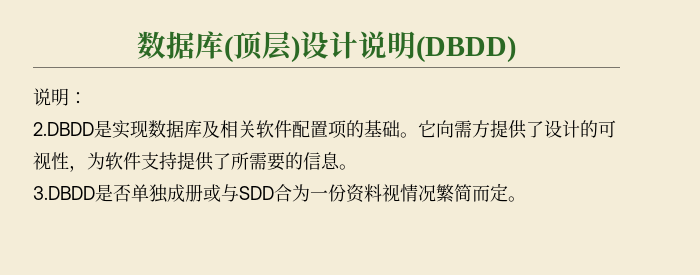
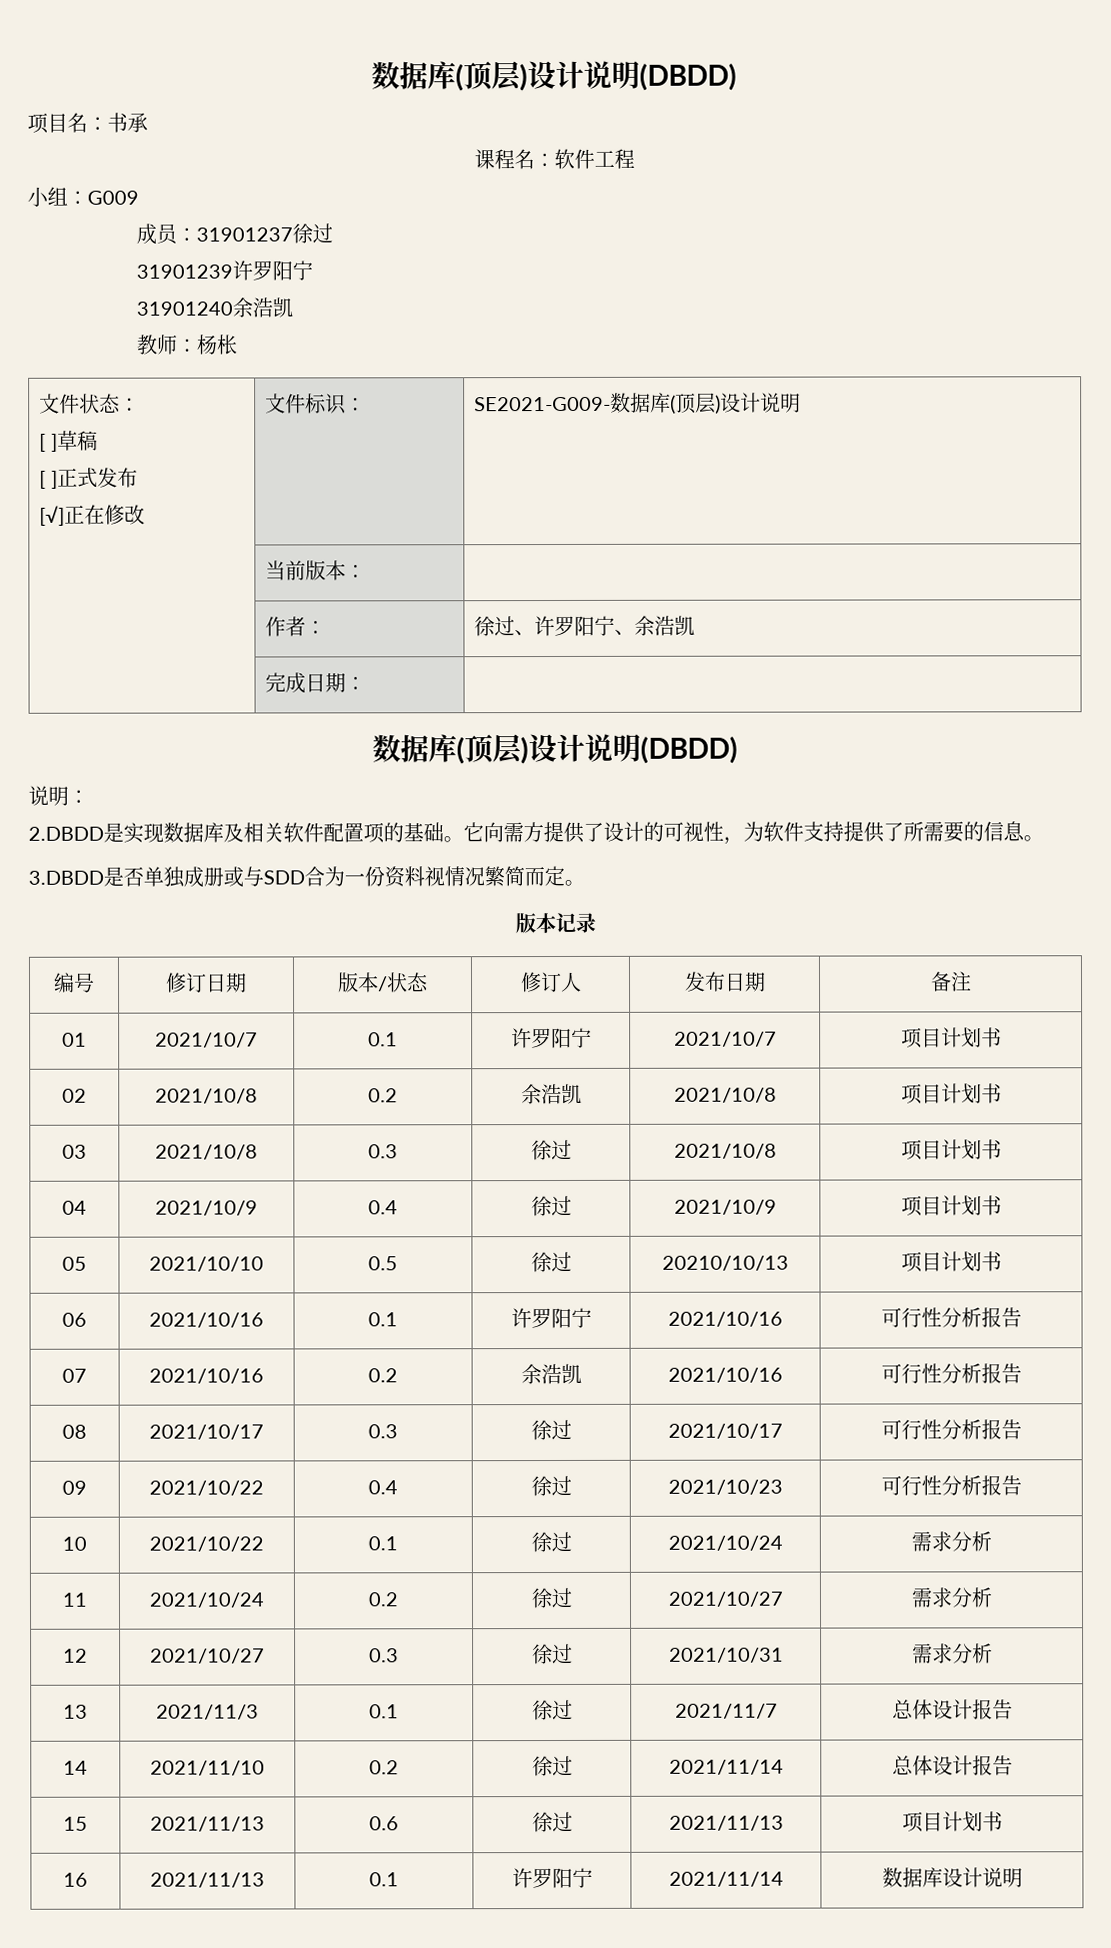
[137,31,516,63] 数据库(顶层)设计说明(DBDD) -> [371,60,737,92] [27,112,148,134] [473,148,635,170] [27,186,139,207] [135,223,333,245] [135,260,313,281] [135,297,293,318] [135,334,238,355] [39,393,141,414] [39,430,98,452] [39,467,138,489] [39,504,146,526] [265,393,367,415] [474,392,802,414] [265,560,367,581] [265,616,327,637] [474,615,696,637] [265,672,367,694] [372,733,738,765] 数据库(顶层)设计说明(DBDD) // 项目名：书承 // 课程名：软件工程 // 小组：G009 // 成员：31901237徐过 // 31901239许罗阳宁 // 31901240余浩凯 // 教师：杨枨 // 文件状态： // [ ]草稿 // [ ]正式发布 // [√]正在修改 | 文件标识： | SE2021-G009-数据库(顶层)设计说明 // | 当前版本： | // | 作者： | 徐过、许罗阳宁、余浩凯 // | 完成日期： | // 数据库(顶层)设计说明(DBDD)
(526, 199) none -> [514,912,596,934] [53,972,95,993] [165,972,247,993] [337,972,429,993] [519,971,582,993] [683,971,766,992] [929,971,972,992] [62,1032,87,1047] [155,1032,258,1048] [368,1032,398,1047] [510,1027,592,1049] [673,1031,777,1047] [900,1027,1002,1049] [62,1088,87,1103] [155,1088,258,1104] [368,1088,398,1103] [520,1083,582,1105] [673,1087,777,1103] [900,1083,1002,1105] [62,1144,87,1159] [155,1144,258,1160] [368,1144,398,1159] [530,1139,572,1161] [673,1143,777,1159] [900,1139,1002,1161] [62,1200,87,1215] [155,1200,258,1216] [368,1200,398,1215] [530,1195,572,1217] [673,1199,777,1215] [900,1195,1002,1217] [62,1256,87,1271] [149,1256,264,1272] [368,1256,398,1271] [530,1251,572,1273] [661,1255,789,1271] [900,1251,1002,1273] [62,1312,87,1327] [149,1312,264,1328] [368,1312,398,1327] [510,1307,592,1329] [667,1311,783,1327] [880,1307,1022,1328] [62,1368,87,1383] [149,1368,264,1384] [368,1368,398,1383] [520,1363,582,1385] [667,1367,783,1383] [880,1363,1022,1384] [62,1424,87,1439] [149,1424,264,1440] [368,1424,398,1439] [530,1419,572,1441] [667,1423,783,1439] [880,1419,1022,1440] [62,1480,87,1495] [149,1480,264,1496] [368,1480,398,1495] [530,1475,572,1497] [667,1479,783,1495] [880,1475,1022,1496] [62,1536,87,1551] [149,1536,264,1552] [368,1536,398,1551] [530,1531,572,1553] [667,1535,783,1551] [910,1531,992,1552] [62,1592,87,1607] [149,1592,264,1608] [368,1592,398,1607] [530,1587,572,1609] [667,1591,783,1607] [910,1587,992,1608] [63,1648,88,1663] [150,1648,265,1664] [369,1648,399,1663] [531,1643,573,1665] [668,1647,784,1663] [911,1643,993,1664] [63,1704,88,1719] [156,1704,259,1720] [369,1704,399,1719] [531,1699,573,1721] [674,1703,778,1719] [891,1699,1013,1720] [63,1760,88,1775] [150,1760,265,1776] [369,1760,399,1775] [531,1755,573,1777] [668,1759,784,1775] [891,1755,1013,1776] [63,1816,88,1831] [150,1816,265,1832] [369,1816,399,1831] [531,1811,573,1833] [668,1815,784,1831] [901,1811,1003,1833] [63,1872,88,1887] [150,1872,265,1888] [369,1872,399,1887] [511,1867,593,1889] [668,1871,784,1887] [881,1867,1023,1888] // 版本记录 // 编号 | 修订日期 | 版本/状态 | 修订人 | 发布日期 | 备注 // 01 | 2021/10/7 | 0.1 | 许罗阳宁 | 2021/10/7 | 项目计划书 // 02 | 2021/10/8 | 0.2 | 余浩凯 | 2021/10/8 | 项目计划书 // 03 | 2021/10/8 | 0.3 | 徐过 | 2021/10/8 | 项目计划书 // 04 | 2021/10/9 | 0.4 | 徐过 | 2021/10/9 | 项目计划书 // 05 | 2021/10/10 | 0.5 | 徐过 | 20210/10/13 | 项目计划书 // 06 | 2021/10/16 | 0.1 | 许罗阳宁 | 2021/10/16 | 可行性分析报告 // 07 | 2021/10/16 | 0.2 | 余浩凯 | 2021/10/16 | 可行性分析报告 // 08 | 2021/10/17 | 0.3 | 徐过 | 2021/10/17 | 可行性分析报告 // 09 | 2021/10/22 | 0.4 | 徐过 | 2021/10/23 | 可行性分析报告 // 10 | 2021/10/22 | 0.1 | 徐过 | 2021/10/24 | 需求分析 // 11 | 2021/10/24 | 0.2 | 徐过 | 2021/10/27 | 需求分析 // 12 | 2021/10/27 | 0.3 | 徐过 | 2021/10/31 | 需求分析 // 13 | 2021/11/3 | 0.1 | 徐过 | 2021/11/7 | 总体设计报告 // 14 | 2021/11/10 | 0.2 | 徐过 | 2021/11/14 | 总体设计报告 // 15 | 2021/11/13 | 0.6 | 徐过 | 2021/11/13 | 项目计划书 // 16 | 2021/11/13 | 0.1 | 许罗阳宁 | 2021/11/14 | 数据库设计说明

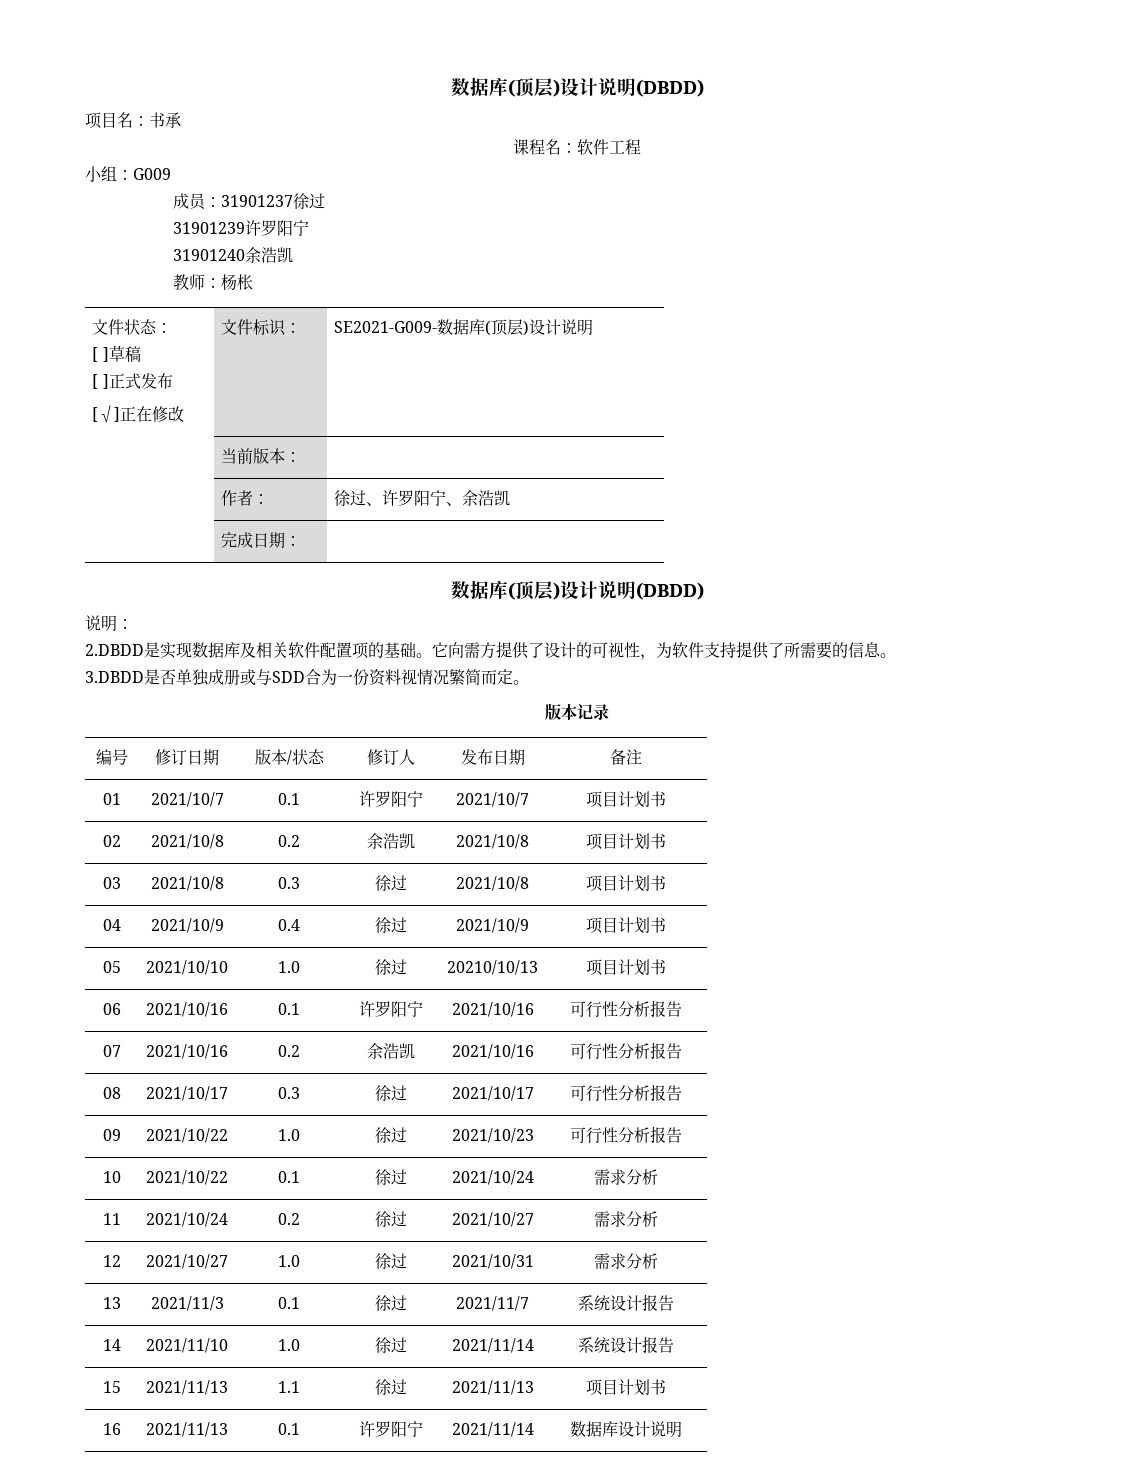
[368,1256,398,1271] 0.5 -> [278,961,300,973] 1.0
[368,1480,398,1495] 0.4 -> [278,1129,300,1141] 1.0
[369,1648,399,1663] 0.3 -> [278,1255,300,1267] 1.0
[891,1699,933,1720] 总体 -> [578,1295,610,1311] 系统
[369,1760,399,1775] 0.2 -> [278,1339,300,1351] 1.0
[891,1755,933,1776] 总体 -> [578,1337,610,1353] 系统
[369,1816,399,1831] 0.6 -> [278,1381,300,1393] 1.1

